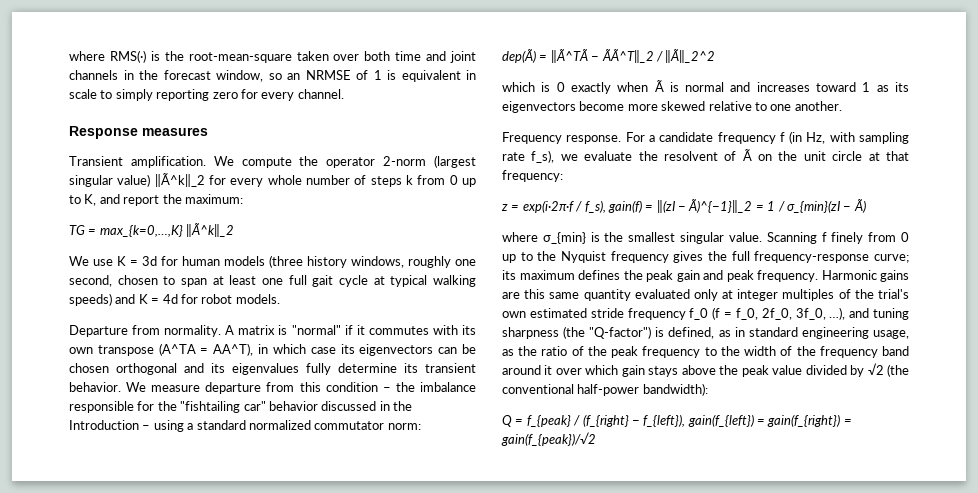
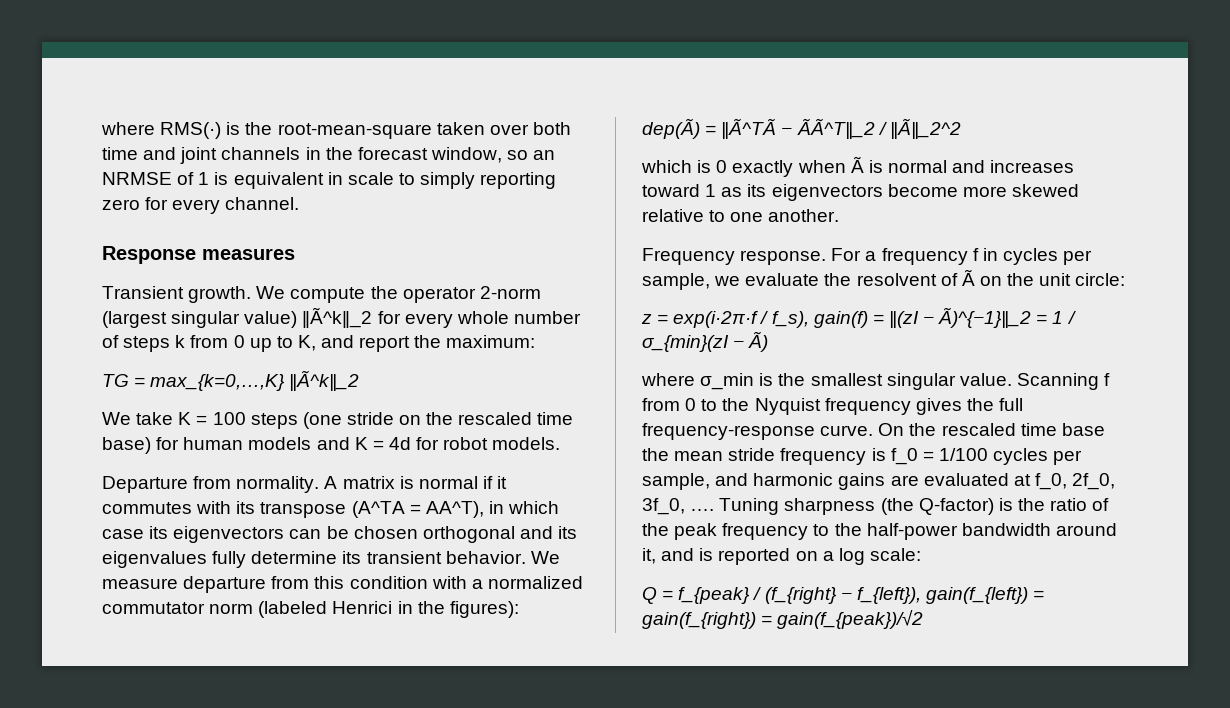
[130,156,206,168] amplification. -> [188,286,252,303] growth.
[93,255,476,268] [69,275,476,287] [69,293,112,306] use K = 3d for human models (three history windows, roughly one second, chosen to span at least one full gait cycle at typical walking speeds) -> [136,412,574,429] [102,437,312,454] take K = 100 steps (one stride on the rescaled time base) for human models
[291,325,341,335] "normal" -> [418,476,478,489] normal
[69,347,93,354] own -> (256, 507) none
[382,382,476,392] [69,401,412,413] [69,420,421,432] – the imbalance responsible for the "fishtailing car" behavior discussed in the Introduction – using a standard normalized commutator norm: -> [431,576,583,589] [102,601,519,618] with a normalized commutator norm (labeled Henrici in the figures):
[659,132,714,142] candidate -> (877, 256) none
[789,131,909,144] [502,150,555,163] (in Hz, with sampling rate f_s), -> [982,248,1093,265] [642,273,710,290] in cycles per sample,
[832,151,909,161] [502,170,563,182] circle at that frequency: -> [1075,273,1126,286] circle:
[542,232,586,244] σ_{min} -> [700,373,755,390] σ_min
[831,232,909,244] [502,254,516,263] finely from 0 up -> [642,398,697,411] from 0
[874,254,909,263] [502,270,909,282] [502,289,909,301] [502,307,909,320] [502,326,909,339] [502,349,514,356] curve; its maximum defines the peak gain and peak frequency. Harmonic gains are this same quantity evaluated only at integer multiples of the trial's own estimated stride frequency f_0 (f = f_0, 2f_0, 3f_0, …), and tuning sharpness (the "Q-factor") is defined, as in standard engineering usage, as -> [820,423,1105,436] [642,448,1083,465] [642,473,1116,490] [642,498,1013,515] curve. On the rescaled time base the mean stride frequency is f_0 = 1/100 cycles per sample, and harmonic gains are evaluated at f_0, 2f_0, 3f_0, …. Tuning sharpness (the Q-factor) is
[744,346,909,358] [502,363,909,377] [502,383,708,396] width of the frequency band around it over which gain stays above the peak value divided by √2 (the conventional half-power bandwidth): -> [866,523,1117,540] [642,548,921,565] half-power bandwidth around it, and is reported on a log scale:

